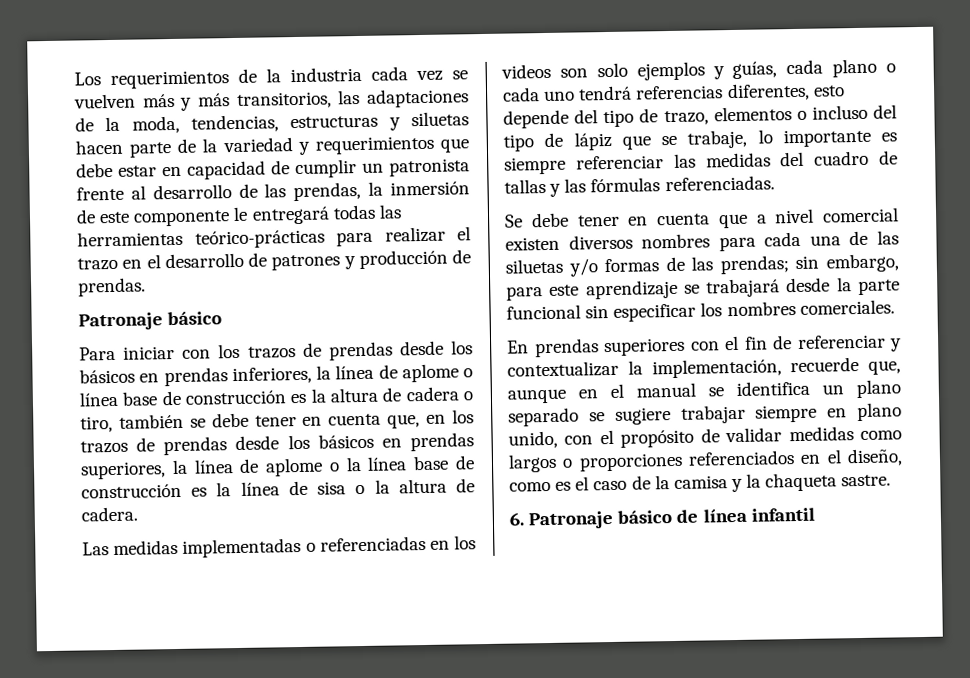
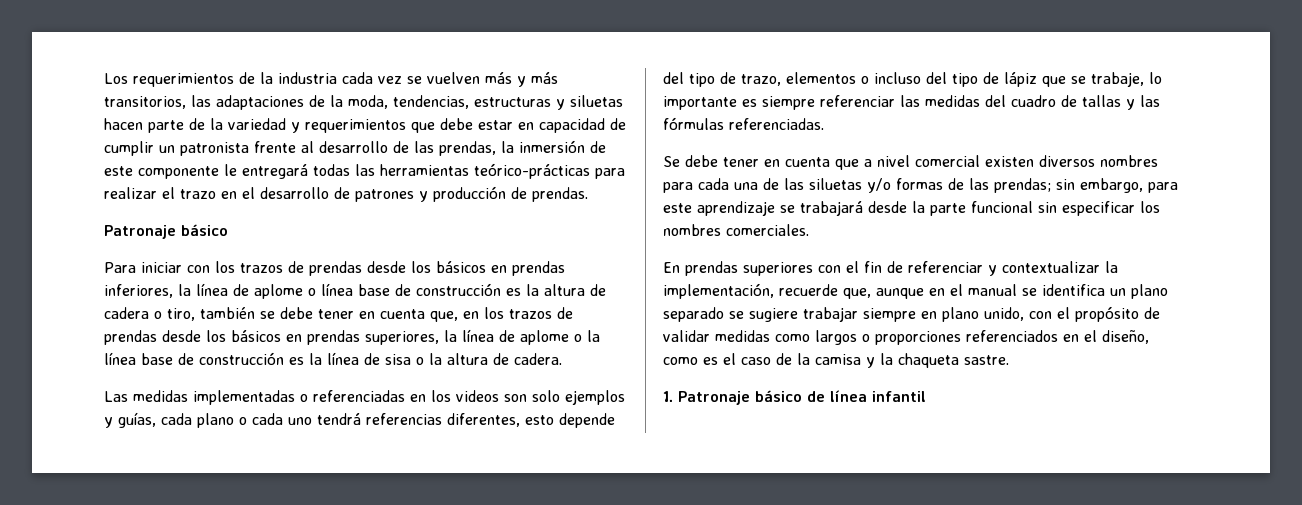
[509,512,524,526] 6. -> [663,391,673,402] 1.

